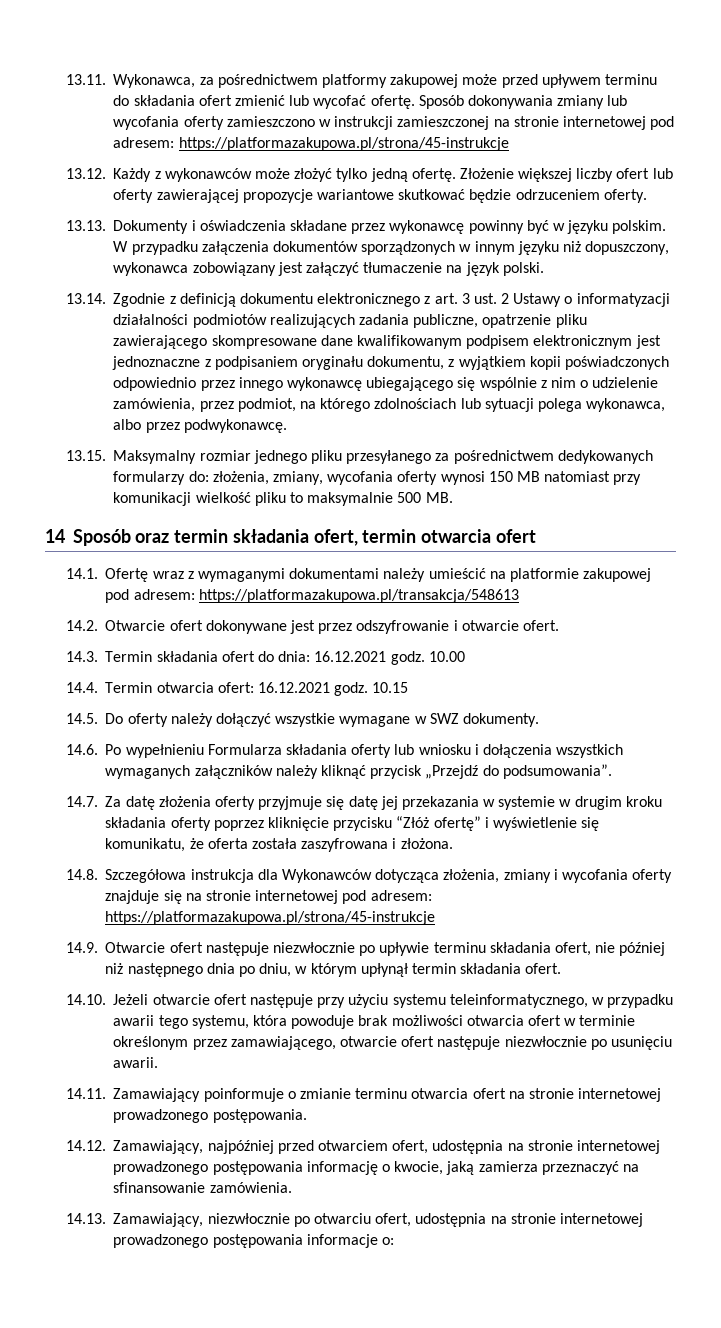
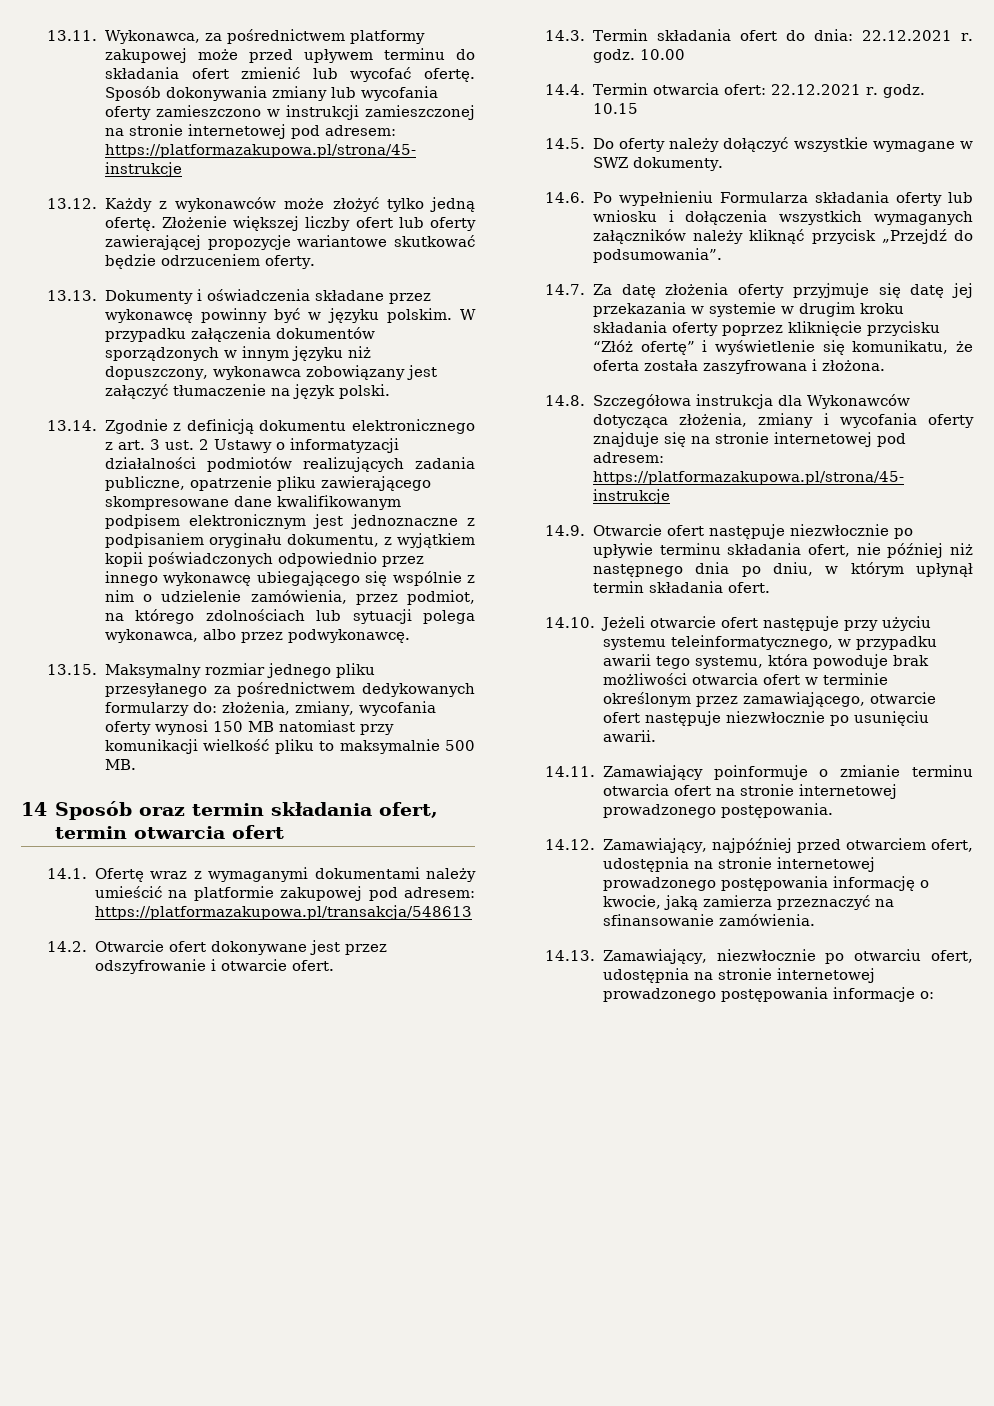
[314,651,387,662] 16.12.2021 -> [861,30,974,41] 22.12.2021 r.
[257,682,330,693] 16.12.2021 -> [770,84,878,95] 22.12.2021 r.

